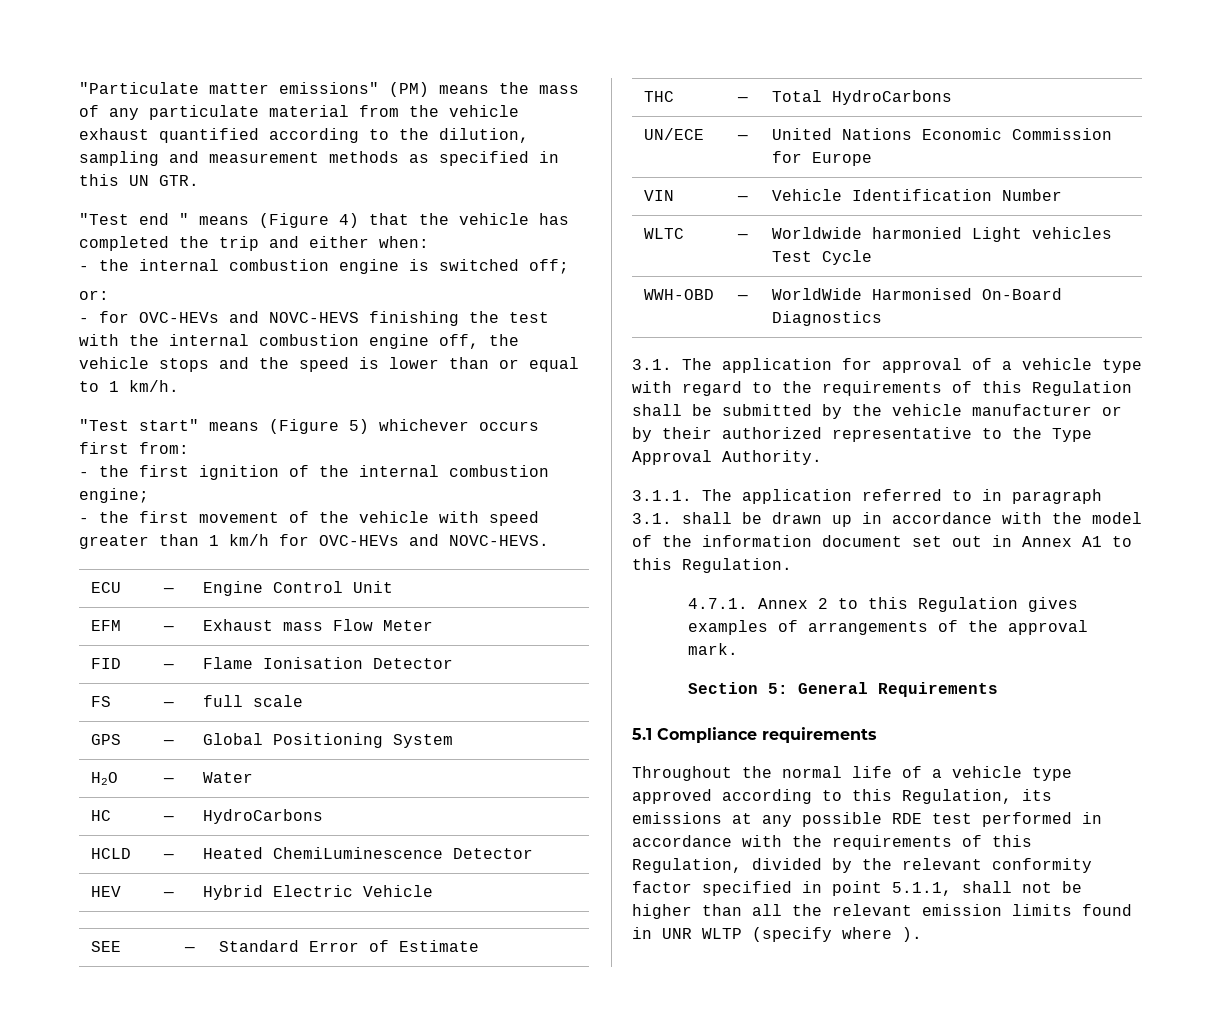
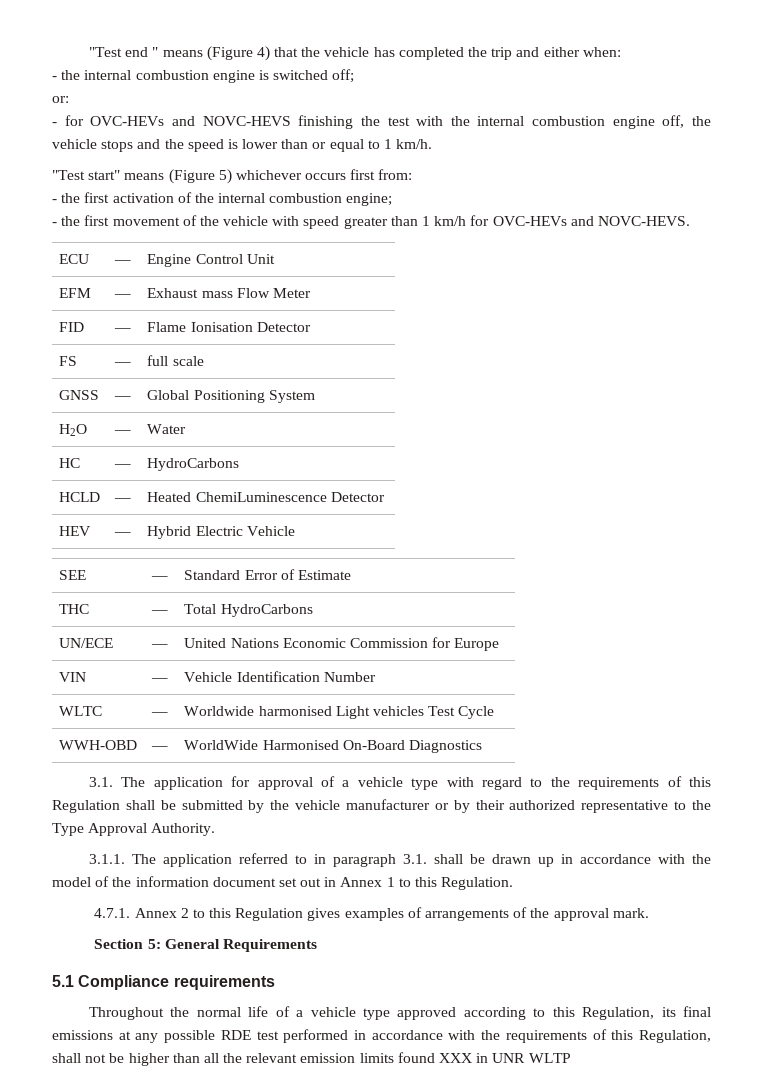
[79,82,579,97] [79,105,519,120] [79,128,529,143] [79,151,559,166] [79,174,199,186] "Particulate matter emissions" (PM) means the mass of any particulate material from the vehicle exhaust quantified according to the dilution, sampling and measurement methods as specified in this UN GTR. // -> (88, 52) none
[199,465,279,480] ignition -> [112,193,174,203] activation
[90,734,121,745] GPS -> [59,390,100,400] GNSS
[871,227,962,239] harmonied -> [258,706,332,716] harmonised
[1082,536,1102,547] A1 -> [386,877,395,887] 1
(1052, 795) none -> [683,1006,711,1017] final
[752,858,1092,873] [632,881,952,896] divided by the relevant conformity factor specified in point 5.1.1, -> (711, 1036) none
(1132, 910) none -> [439,1053,473,1063] XXX
[752,927,922,942] (specify where ). -> (571, 1058) none

